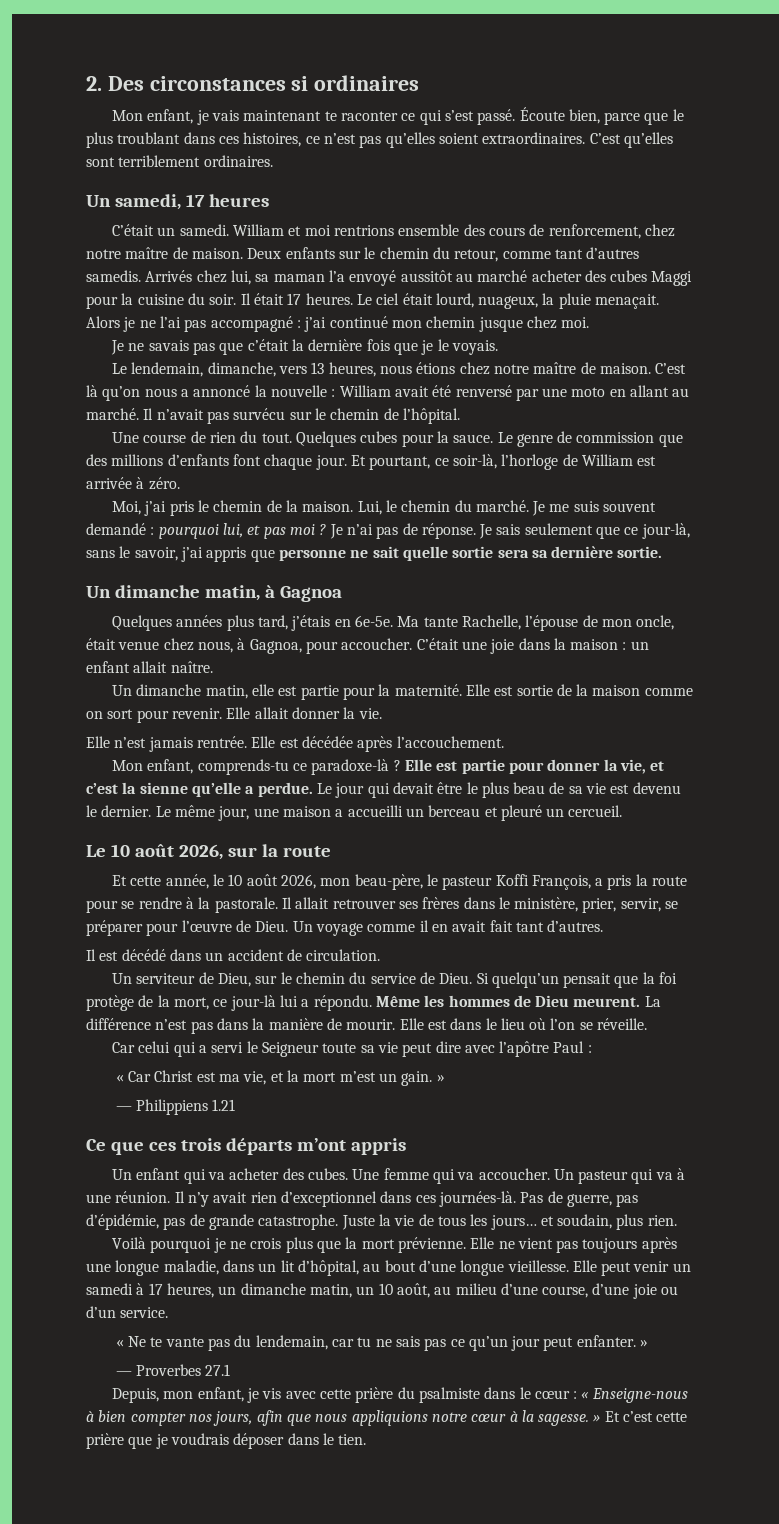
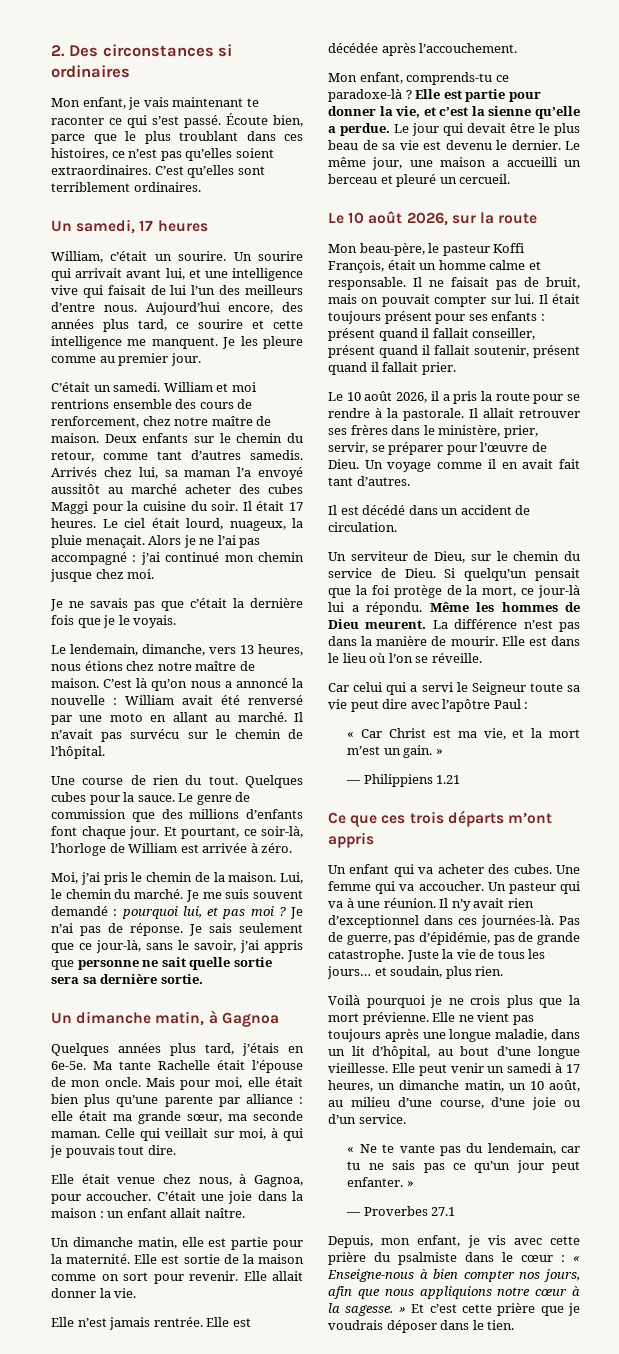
(269, 200) none -> [51,251,303,263] [51,268,303,281] [51,285,303,298] [51,302,303,315] [51,319,303,332] [51,336,303,349] [51,353,201,366] // William, c’était un sourire. Un sourire qui arrivait avant lui, et une intelligence vive qui faisait de lui l’un des meilleurs d’entre nous. Aujourd’hui encore, des années plus tard, ce sourire et cette intelligence me manquent. Je les pleure comme au premier jour.
[461,615,521,630] Rachelle, -> [158,1060,245,1070] Rachelle était
[636,615,675,630] oncle, -> [104,1077,303,1090] [51,1094,303,1107] [51,1111,303,1124] [51,1128,303,1141] [50,1145,176,1158] [51,1174,74,1184] oncle. Mais pour moi, elle était bien plus qu’une parente par alliance : elle était ma grande sœur, ma seconde maman. Celle qui veillait sur moi, à qui je pouvais tout dire. // Elle
[111,874,351,889] Et cette année, le 10 août 2026, mon -> [328,244,357,253] Mon
(591, 882) none -> [387,260,541,270] [328,277,580,290] [328,294,580,307] [328,311,545,324] [328,328,536,341] [328,345,580,358] [328,362,456,375] [328,391,439,403] était un homme calme et responsable. Il ne faisait pas de bruit, mais on pouvait compter sur lui. Il était toujours présent pour ses enfants : présent quand il fallait conseiller, présent quand il fallait soutenir, présent quand il fallait prier. // Le 10 août 2026, il

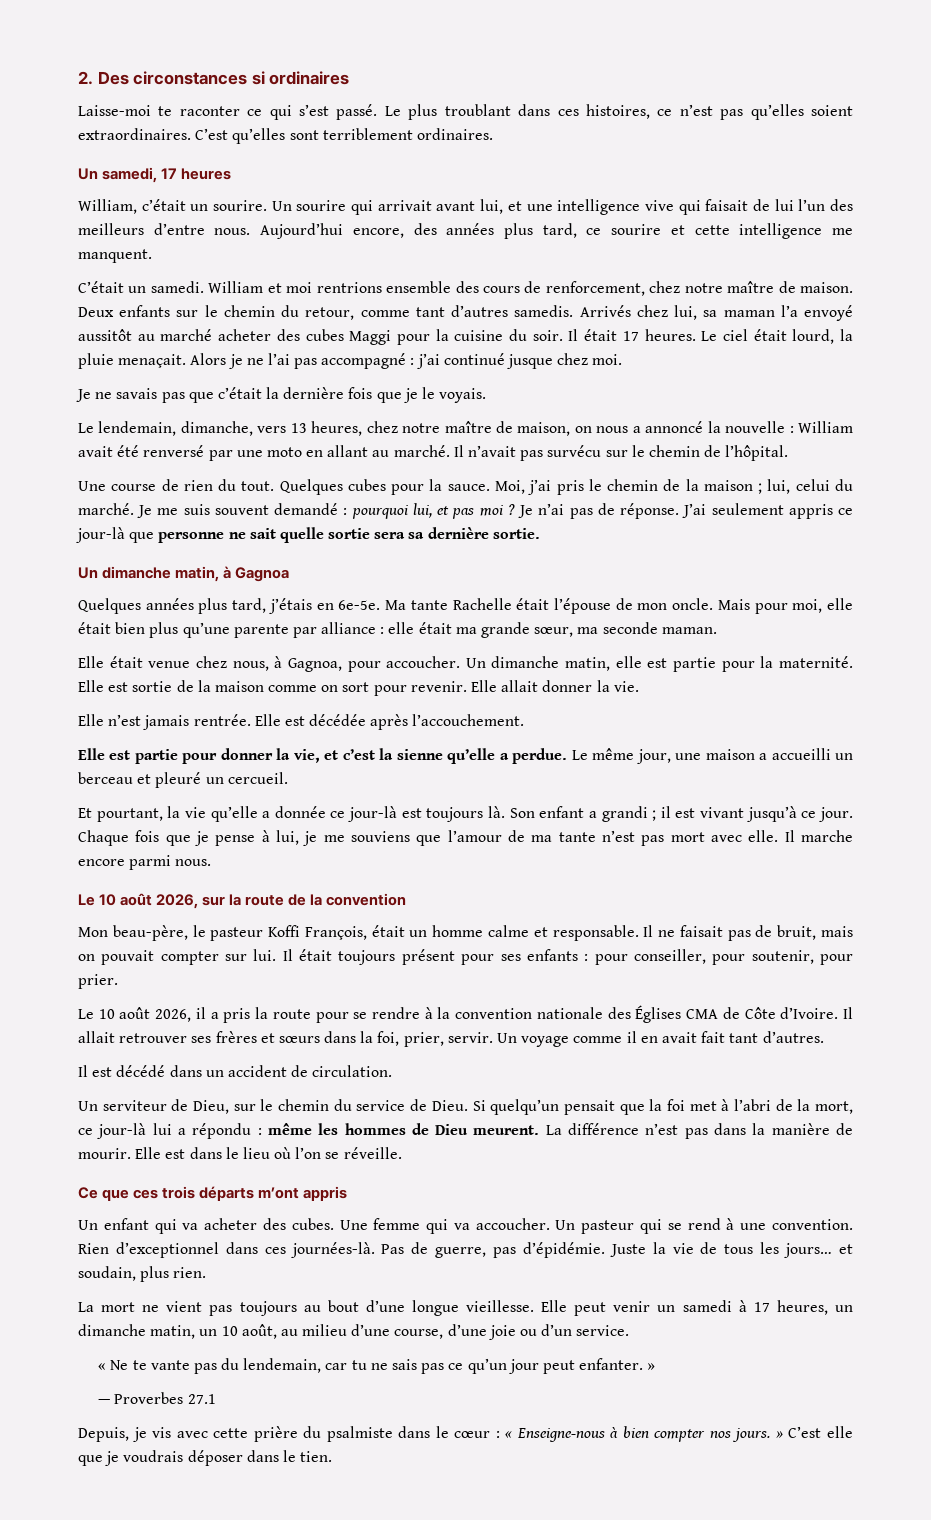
[51,97,244,110] Mon enfant, je vais maintenant -> [78,105,151,116] Laisse-moi
[226,113,303,127] [51,131,136,144] Écoute bien, parce que le -> [384,106,401,116] Le
[222,336,303,349] [51,353,201,366] Je les pleure comme au premier jour. -> (152, 256) none
[229,521,286,531] nuageux, -> (835, 336) none
[224,552,304,562] mon chemin -> (505, 359) none
[51,661,255,671] [51,678,188,691] nous étions chez notre maître de maison. C’est là qu’on -> [366,421,592,436] chez notre maître de maison, on
[178,792,251,805] [51,809,303,822] [51,826,303,839] [51,843,293,856] Le genre de commission que des millions d’enfants font chaque jour. Et pourtant, ce soir-là, l’horloge de William est arrivée à zéro. // -> (490, 487) none
[228,872,303,884] [51,889,112,899] maison. Lui, le chemin -> [703,479,830,494] maison ; lui, celui
[189,923,303,936] [51,940,303,953] Je sais seulement que ce jour-là, sans le savoir, j’ai appris -> [682,503,853,519] [76,527,125,543] J’ai seulement appris ce jour-là
[105,1128,303,1141] [50,1145,176,1158] Celle qui veillait sur moi, à qui je pouvais tout dire. -> (717, 630) none
[156,1191,304,1204] [51,1208,245,1218] C’était une joie dans la maison : un enfant allait naître. // -> (461, 662) none
[328,72,509,85] [328,89,412,102] Mon enfant, comprends-tu ce paradoxe-là ? -> (525, 720) none
[412,123,580,136] [328,140,580,150] jour qui devait être le plus beau de sa vie est devenu le dernier. Le -> (588, 755) none
(511, 179) none -> [78,806,853,822] [78,830,854,846] [78,855,212,870] // Et pourtant, la vie qu’elle a donnée ce jour-là est toujours là. Son enfant a grandi ; il est vivant jusqu’à ce jour. Chaque fois que je pense à lui, je me souviens que l’amour de ma tante n’est pas mort avec elle. Il marche encore parmi nous.
(538, 218) none -> [288,893,407,906] de la convention
[328,328,536,341] [328,345,580,358] [328,362,419,375] présent quand il fallait conseiller, présent quand il fallait soutenir, présent quand il fallait -> [594,949,854,965] pour conseiller, pour soutenir, pour
[403,408,464,421] pastorale. -> [455,1005,839,1023] convention nationale des Églises CMA de Côte d’Ivoire.
[391,425,538,438] [328,442,547,455] [328,459,359,469] dans le ministère, prier, servir, se préparer pour l’œuvre de Dieu. -> [260,1031,493,1047] et sœurs dans la foi, prier, servir.
[393,585,442,598] protège -> [689,1099,771,1111] met à l’abri
[366,602,469,615] répondu. Même -> [192,1123,312,1139] répondu : même
[328,682,580,695] [328,699,529,712] [347,728,580,740] [347,745,443,758] [346,774,461,787] // Car celui qui a servi le Seigneur toute sa vie peut dire avec l’apôtre Paul : // « Car Christ est ma vie, et la mort m’est un gain. » // — Philippiens 1.21 -> (402, 1153) none
[328,898,534,911] va à une réunion. Il n’y avait rien -> [667,1218,853,1230] [78,1243,109,1254] se rend à une convention. Rien
[419,932,580,945] [328,949,404,962] d’épidémie, pas de grande catastrophe. -> [522,1242,605,1258] d’épidémie.
[328,995,580,1008] [328,1012,534,1025] [328,1029,580,1042] [328,1046,430,1059] Voilà pourquoi je ne crois plus que la mort prévienne. Elle ne vient pas toujours après une longue maladie, dans un lit d’hôpital, -> [78,1301,297,1316] La mort ne vient pas toujours
[381,1235,461,1247] mon enfant, -> (129, 1434) none
[544,1269,580,1282] [328,1286,580,1299] [328,1303,536,1316] jours, afin que nous appliquions notre cœur à la sagesse. » Et c’est cette prière -> [732,1426,853,1442] jours. » C’est elle

